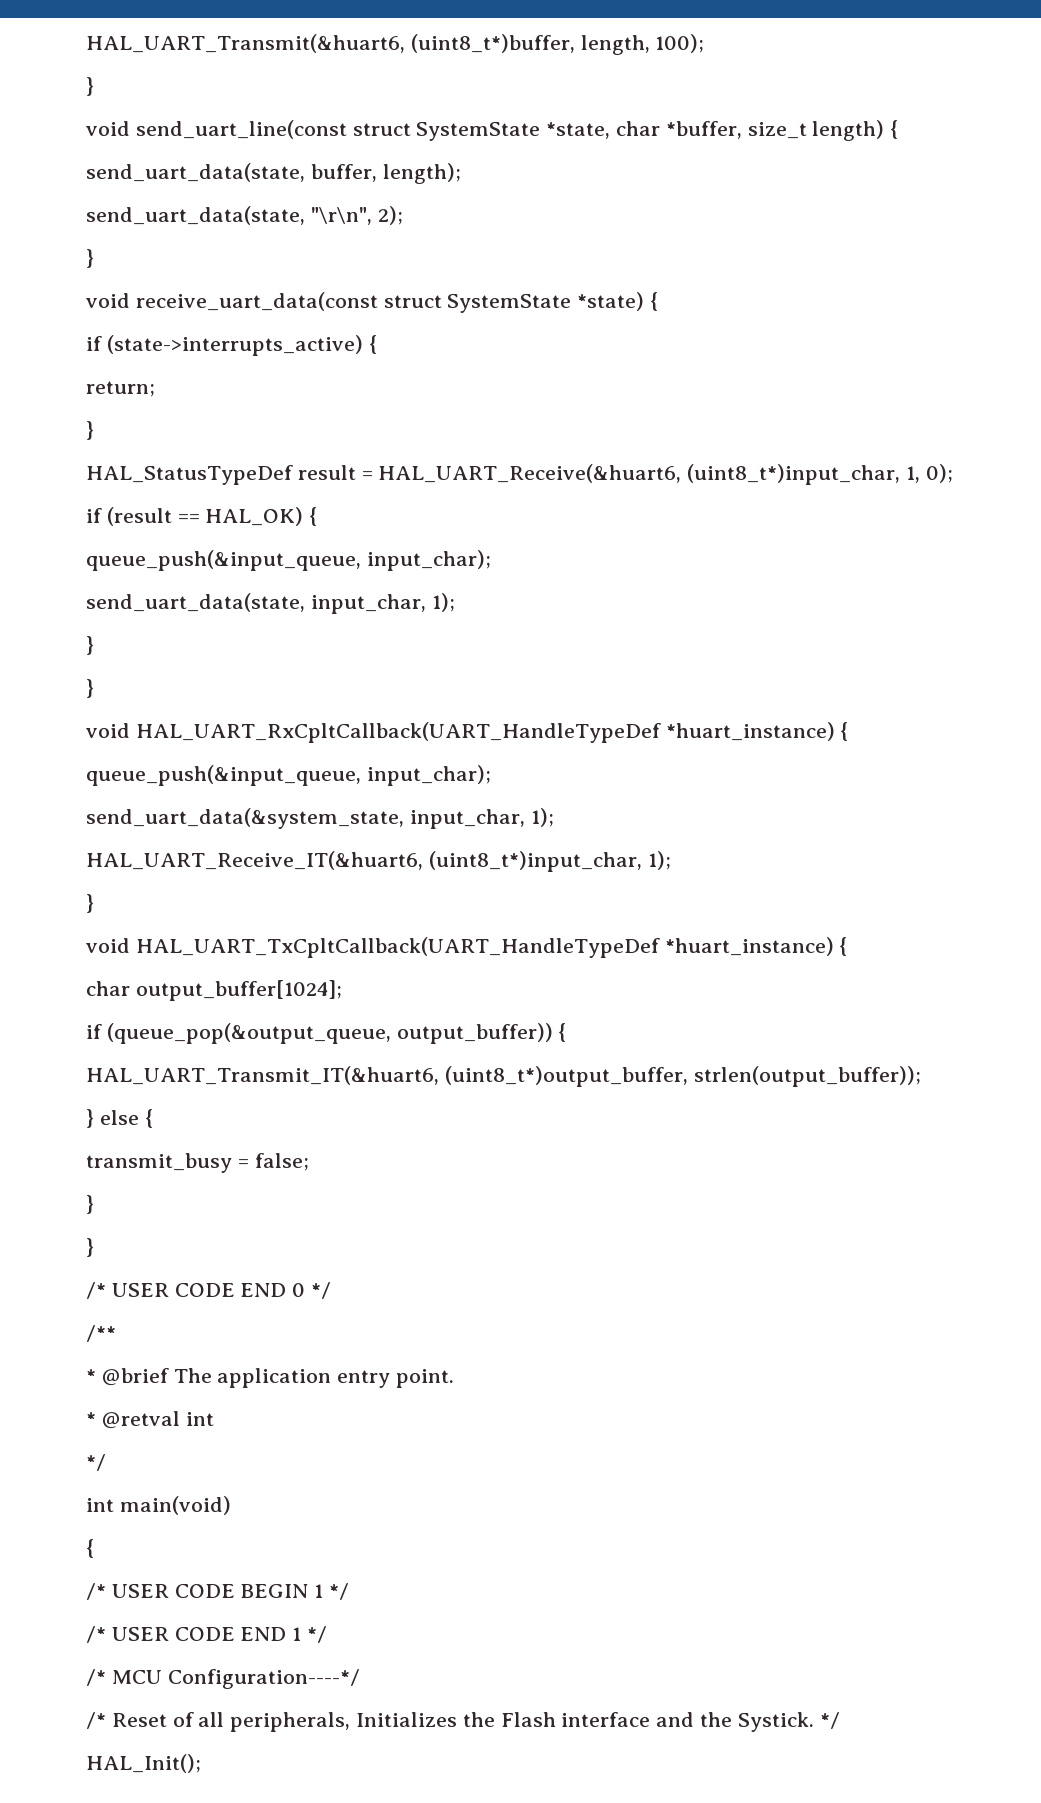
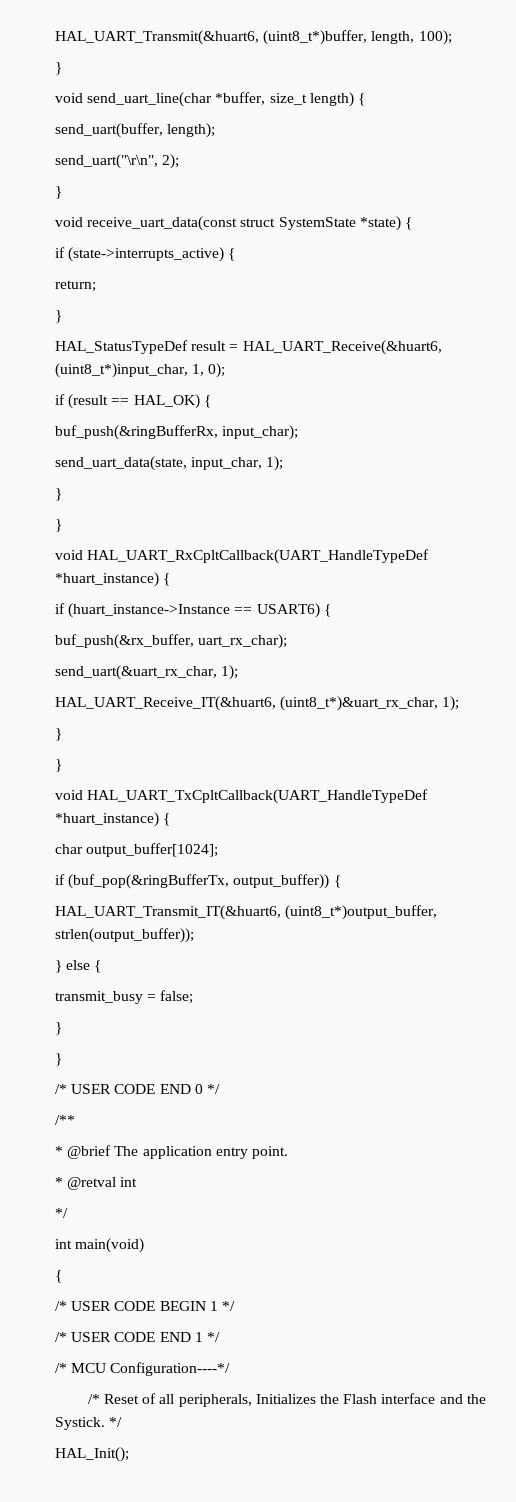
[135,120,661,141] send_uart_line(const struct SystemState *state, char -> [87,92,213,107] send_uart_line(char
[86,163,377,182] send_uart_data(state, buffer, -> [55,123,163,138] send_uart(buffer,
[86,206,372,225] send_uart_data(state, "\r\n", -> [55,154,158,169] send_uart("\r\n",
[86,550,361,571] queue_push(&input_queue, -> [55,425,218,440] buf_push(&ringBufferRx,
[86,765,491,786] [86,808,525,829] queue_push(&input_queue, input_char); // send_uart_data(&system_state, input_char, -> [55,603,331,618] [55,634,288,649] [55,665,217,680] if (huart_instance->Instance == USART6) { // buf_push(&rx_buffer, uart_rx_char); // send_uart(&uart_rx_char,
[428,851,671,872] [86,894,94,913] (uint8_t*)input_char, 1); // } -> [280,696,460,711] [55,728,62,741] [55,759,62,772] (uint8_t*)&uart_rx_char, 1); // } // }
[106,1023,391,1044] (queue_pop(&output_queue, -> [68,874,230,889] (buf_pop(&ringBufferTx,

